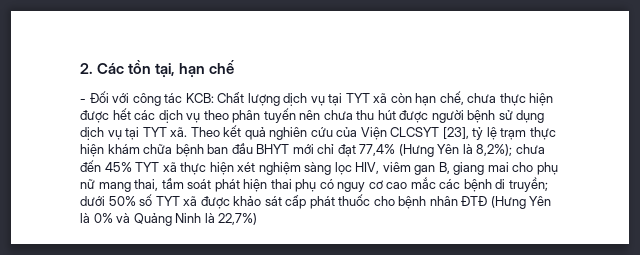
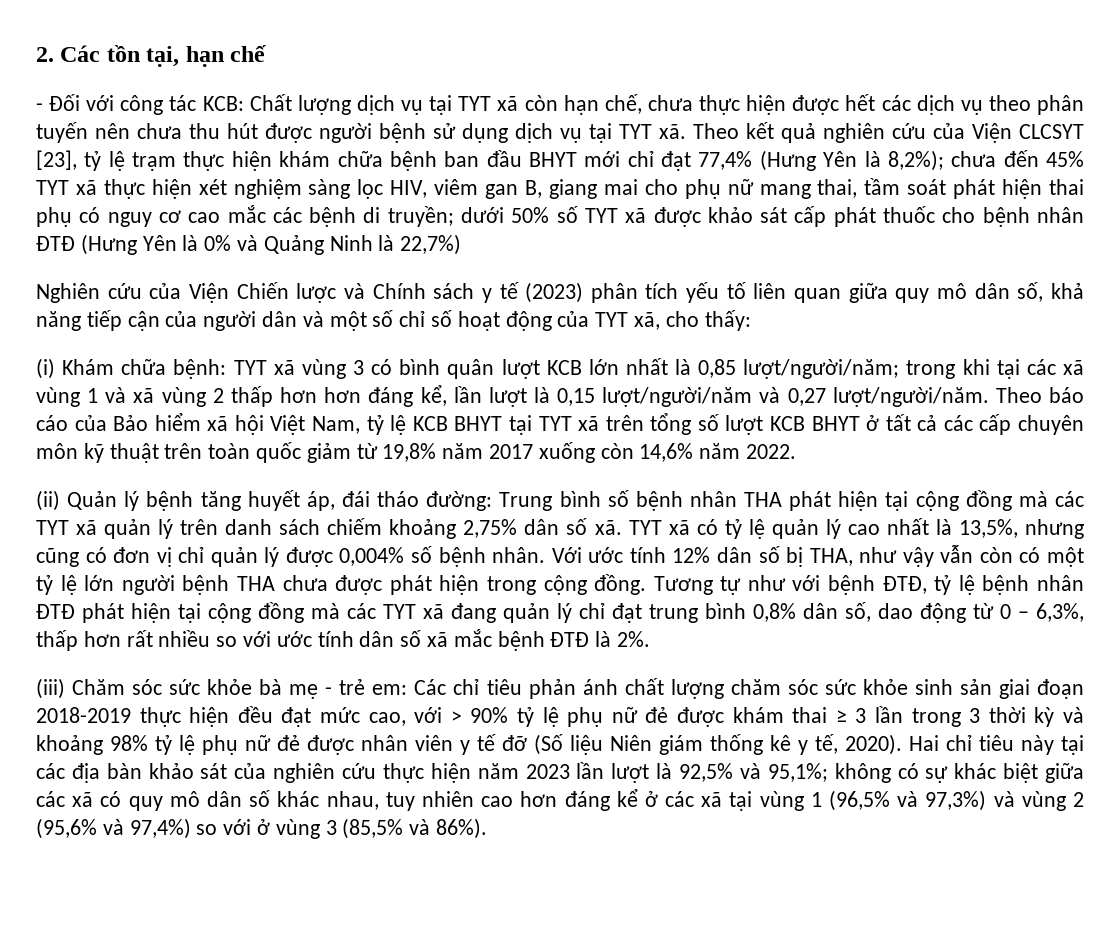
(258, 219) none -> [36,282,1085,303] [36,310,751,331] [36,358,1084,379] [36,385,1084,407] [36,413,1085,435] [36,442,797,463] [36,490,1084,511] [36,518,1084,539] [36,545,1084,567] [36,574,1085,595] [36,602,1084,623] [36,629,651,651] [36,678,1084,699] [36,706,1085,727] [36,734,1084,755] [36,762,1084,783] [36,789,1085,811] [36,818,488,839] // Nghiên cứu của Viện Chiến lược và Chính sách y tế (2023) phân tích yếu tố liên quan giữa quy mô dân số, khả năng tiếp cận của người dân và một số chỉ số hoạt động của TYT xã, cho thấy: // (i) Khám chữa bệnh: TYT xã vùng 3 có bình quân lượt KCB lớn nhất là 0,85 lượt/người/năm; trong khi tại các xã vùng 1 và xã vùng 2 thấp hơn hơn đáng kể, lần lượt là 0,15 lượt/người/năm và 0,27 lượt/người/năm. Theo báo cáo của Bảo hiểm xã hội Việt Nam, tỷ lệ KCB BHYT tại TYT xã trên tổng số lượt KCB BHYT ở tất cả các cấp chuyên môn kỹ thuật trên toàn quốc giảm từ 19,8% năm 2017 xuống còn 14,6% năm 2022. // (ii) Quản lý bệnh tăng huyết áp, đái tháo đường: Trung bình số bệnh nhân THA phát hiện tại cộng đồng mà các TYT xã quản lý trên danh sách chiếm khoảng 2,75% dân số xã. TYT xã có tỷ lệ quản lý cao nhất là 13,5%, nhưng cũng có đơn vị chỉ quản lý được 0,004% số bệnh nhân. Với ước tính 12% dân số bị THA, như vậy vẫn còn có một tỷ lệ lớn người bệnh THA chưa được phát hiện trong cộng đồng. Tương tự như với bệnh ĐTĐ, tỷ lệ bệnh nhân ĐTĐ phát hiện tại cộng đồng mà các TYT xã đang quản lý chỉ đạt trung bình 0,8% dân số, dao động từ 0 – 6,3%, thấp hơn rất nhiều so với ước tính dân số xã mắc bệnh ĐTĐ là 2%. // (iii) Chăm sóc sức khỏe bà mẹ - trẻ em: Các chỉ tiêu phản ánh chất lượng chăm sóc sức khỏe sinh sản giai đoạn 2018-2019 thực hiện đều đạt mức cao, với > 90% tỷ lệ phụ nữ đẻ được khám thai ≥ 3 lần trong 3 thời kỳ và khoảng 98% tỷ lệ phụ nữ đẻ được nhân viên y tế đỡ (Số liệu Niên giám thống kê y tế, 2020). Hai chỉ tiêu này tại các địa bàn khảo sát của nghiên cứu thực hiện năm 2023 lần lượt là 92,5% và 95,1%; không có sự khác biệt giữa các xã có quy mô dân số khác nhau, tuy nhiên cao hơn đáng kể ở các xã tại vùng 1 (96,5% và 97,3%) và vùng 2 (95,6% và 97,4%) so với ở vùng 3 (85,5% và 86%).

